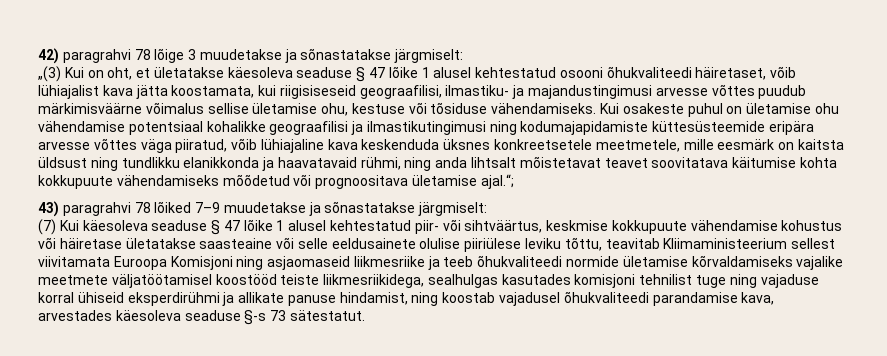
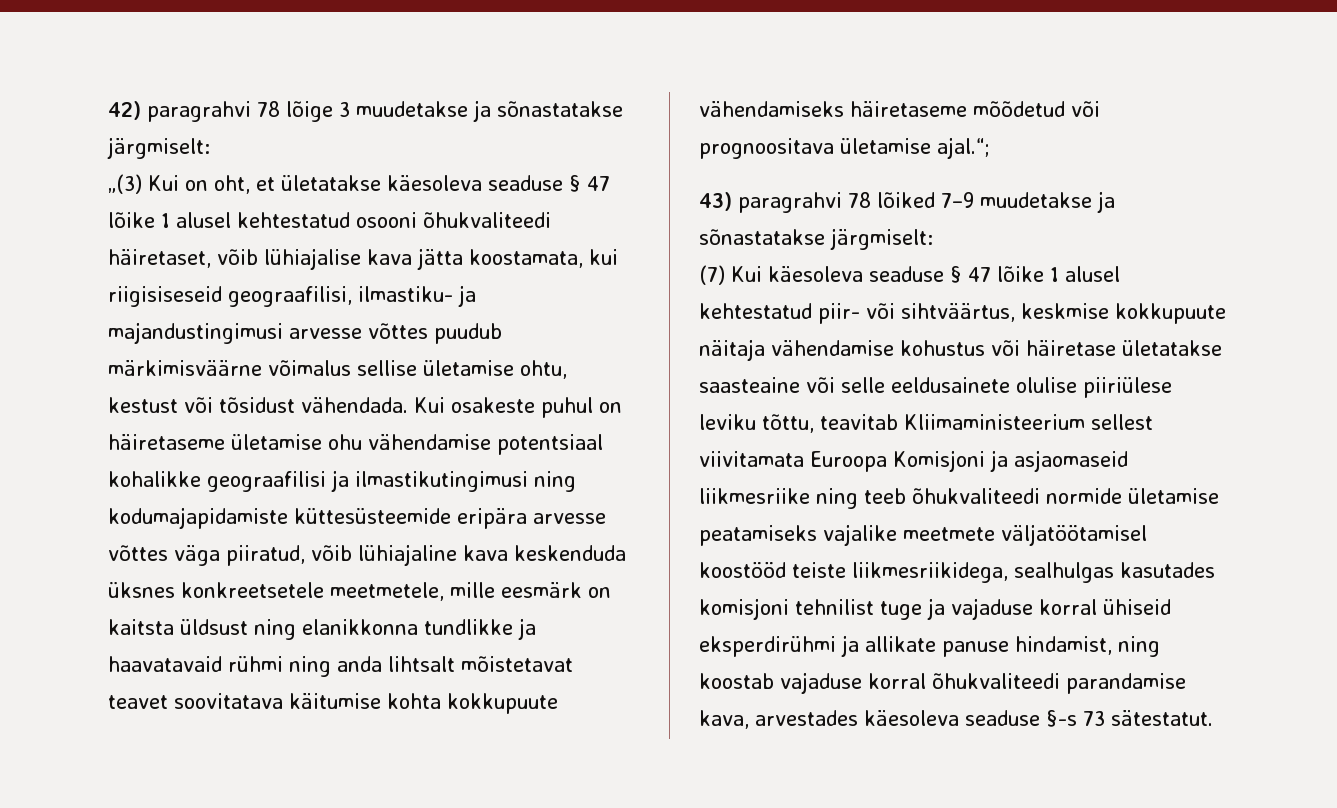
[38,85,99,99] lühiajalist -> [264,248,361,270] lühiajalise
[321,102,597,116] ohu, kestuse või tõsiduse vähendamiseks. -> [520,360,567,379] [108,397,408,413] ohtu, kestust või tõsidust vähendada.
(743, 110) none -> [108,434,225,450] häiretaseme
[121,157,260,168] tundlikku elanikkonda -> [302,619,513,635] elanikkonna tundlikke
[360,157,401,170] rühmi, -> [228,656,283,672] rühmi
(219, 180) none -> [850,101,967,117] häiretaseme
(687, 227) none -> [699,339,765,361] näitaja
[236,256,264,270] ning -> [990,450,1008,472] ja
[427,256,440,270] ja -> [816,488,858,509] ning
[691,255,793,267] kõrvaldamiseks -> [699,525,817,546] peatamiseks
[729,274,757,288] ning -> [927,598,945,620] ja
[499,292,561,306] vajadusel -> [780,672,926,694] vajaduse korral

